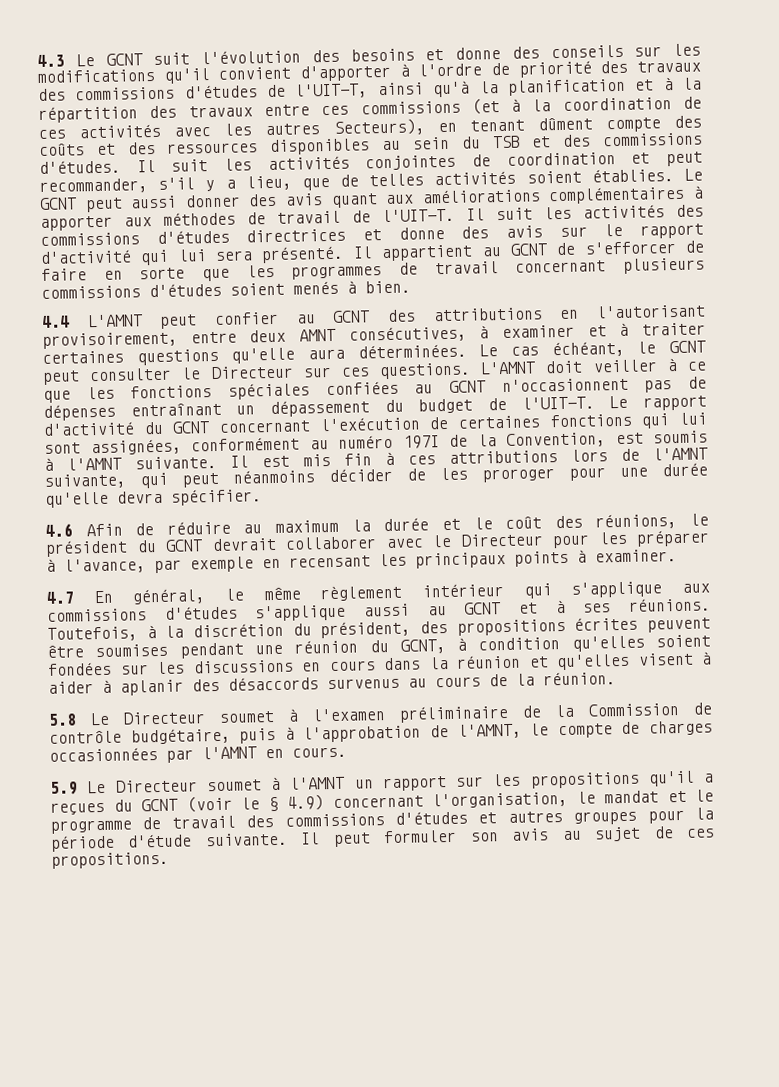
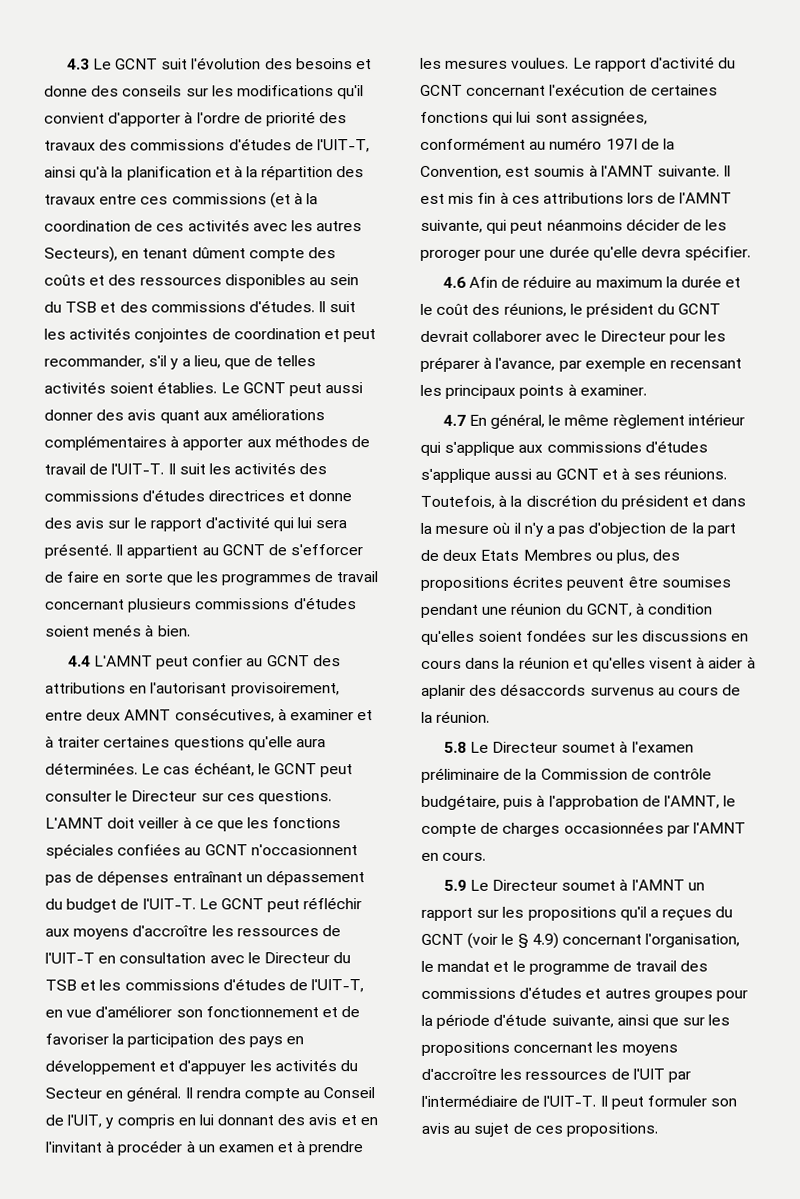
(629, 402) none -> [220,897,363,913] [45,925,341,940] [45,952,352,964] [45,978,365,993] [45,1005,361,1018] [45,1033,304,1048] [45,1059,358,1075] [45,1086,376,1102] [45,1114,378,1129] [45,1140,364,1156] [420,57,592,69] GCNT peut réfléchir aux moyens d'accroître les ressources de l'UIT-T en consultation avec le Directeur du TSB et les commissions d'études de l'UIT-T, en vue d'améliorer son fonctionnement et de favoriser la participation des pays en développement et d'appuyer les activités du Secteur en général. Il rendra compte au Conseil de l'UIT, y compris en lui donnant des avis et en l'invitant à procéder à un examen et à prendre les mesures voulues. Le
[320,620,412,639] président, -> [620,494,747,510] [420,522,736,537] [420,549,649,564] président et dans la mesure où il n'y a pas d'objection de la part de deux Etats Membres ou plus,
[204,832,288,847] suivante. -> [550,1014,731,1029] [421,1041,678,1056] [421,1068,691,1083] [421,1094,597,1107] suivante, ainsi que sur les propositions concernant les moyens d'accroître les ressources de l'UIT par l'intermédiaire de l'UIT-T.

